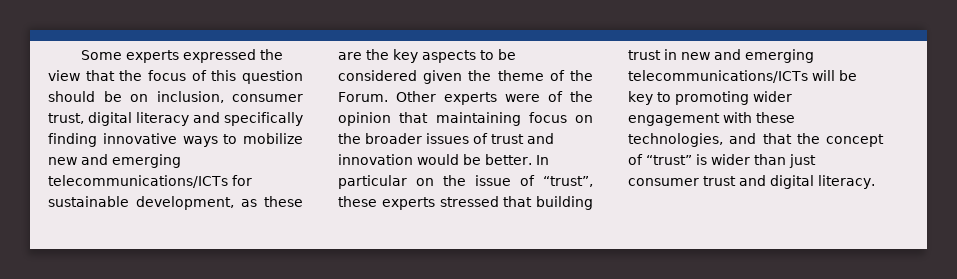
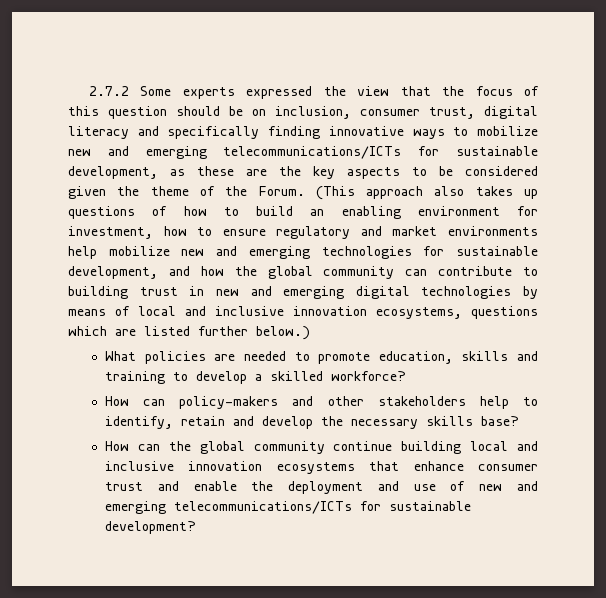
(81, 55) none -> [88,86,129,96] 2.7.2
[396,91,593,105] [338,112,593,126] [338,133,554,144] [338,154,549,165] [338,175,593,189] [338,196,533,210] Other experts were of the opinion that maintaining focus on the broader issues of trust and innovation would be better. In particular on the issue of “trust”, these experts stressed that -> [315,186,539,200] [68,206,538,219] [68,226,538,239] [68,246,538,259] [68,266,538,279] (This approach also takes up questions of how to build an enabling environment for investment, how to ensure regulatory and market environments help mobilize new and emerging technologies for sustainable development, and how the global community can contribute to
[628,70,857,83] [628,91,792,105] [628,112,795,126] [628,133,884,147] [628,154,816,168] [628,175,875,189] telecommunications/ICTs will be key to promoting wider engagement with these technologies, and that the concept of “trust” is wider than just consumer trust and digital literacy. -> [355,286,538,299] [68,306,538,319] [68,326,310,340] [105,351,538,364] [105,371,407,384] [105,396,538,409] [105,416,520,429] [105,441,538,454] [105,461,538,474] [105,481,538,494] [105,501,472,514] [105,521,197,534] digital technologies by means of local and inclusive innovation ecosystems, questions which are listed further below.) // What policies are needed to promote education, skills and training to develop a skilled workforce? // How can policy-makers and other stakeholders help to identify, retain and develop the necessary skills base? // How can the global community continue building local and inclusive innovation ecosystems that enhance consumer trust and enable the deployment and use of new and emerging telecommunications/ICTs for sustainable development?

